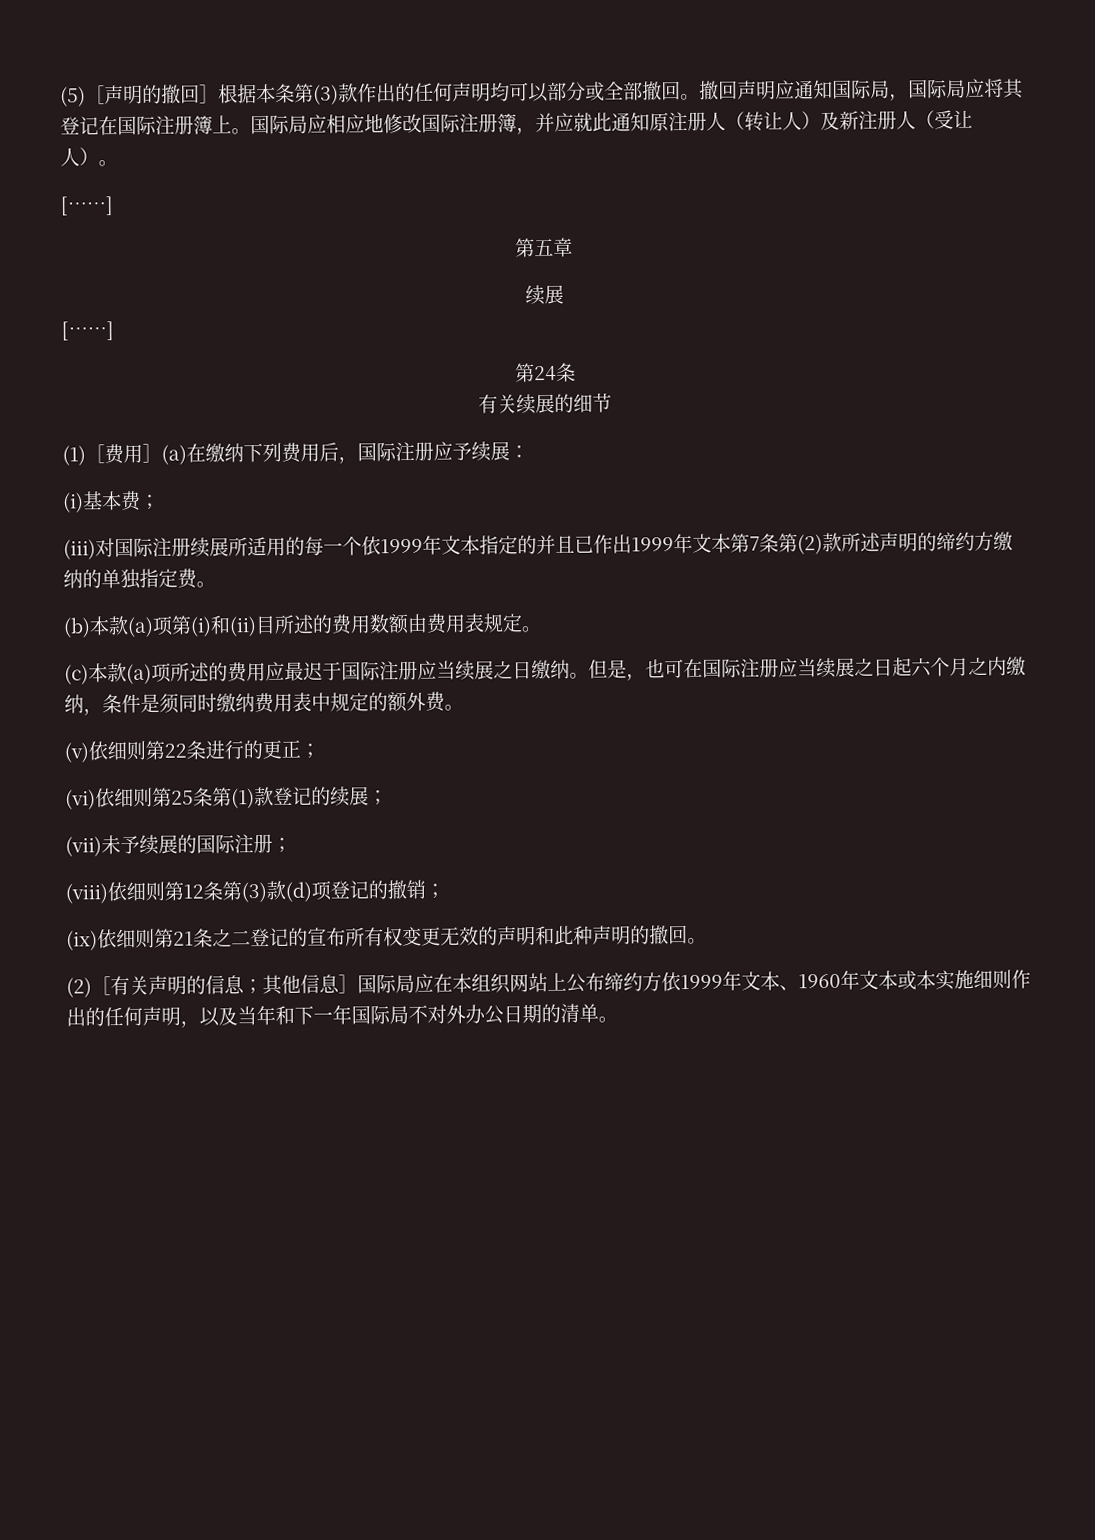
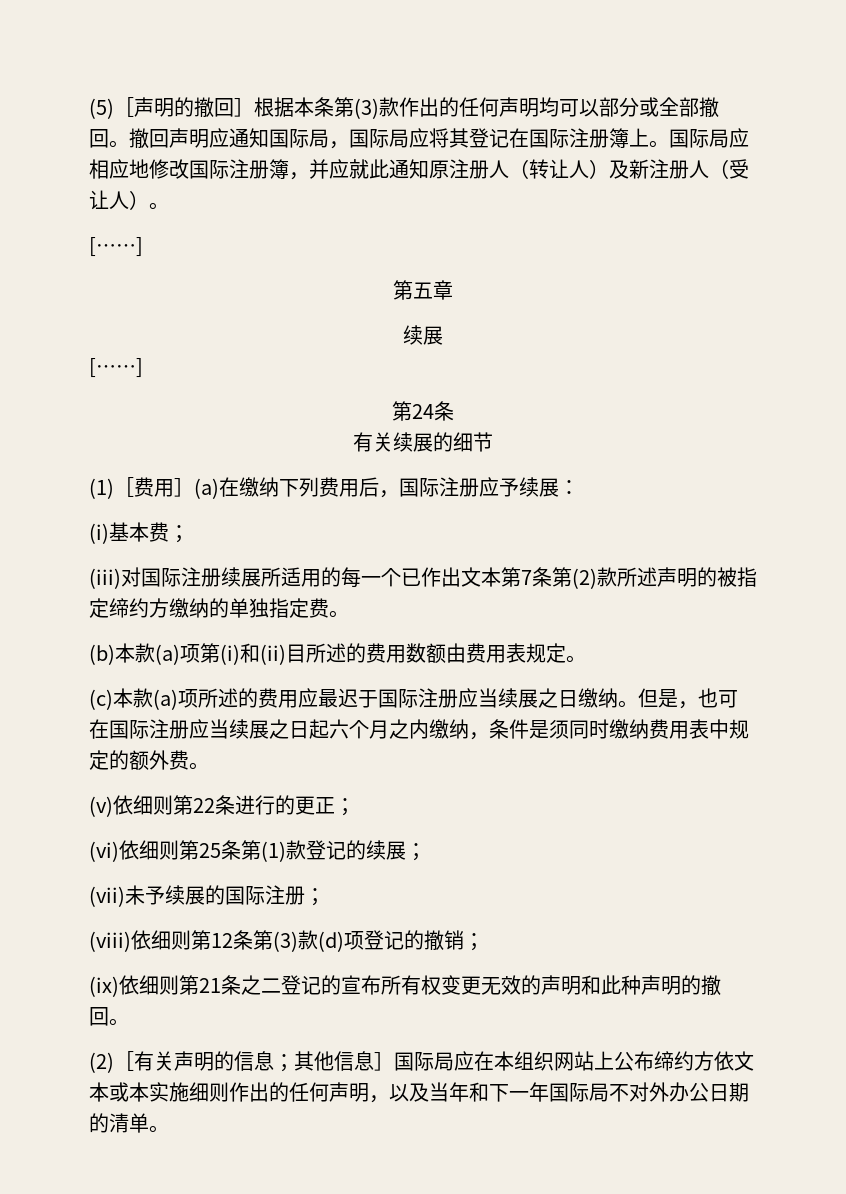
[361,533,693,556] 依1999年文本指定的并且已作出1999年 -> [401,567,461,587] 已作出
(937, 542) none -> [717,567,757,587] [89,598,109,618] 被指定
[680,970,860,991] 1999年文本、1960年 -> (734, 1061) none

